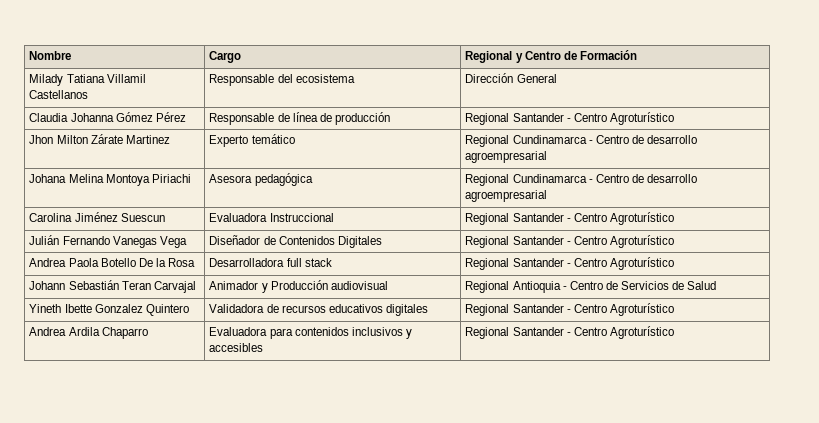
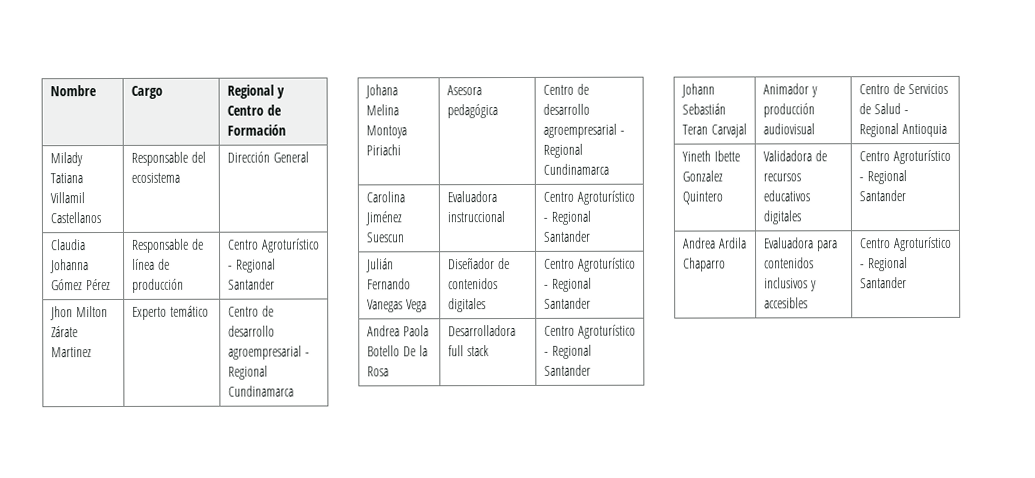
[465,112,674,125] Regional Santander - Centro Agroturístico -> [228,238,320,253] [228,258,276,273] [228,278,276,290] Centro Agroturístico - Regional Santander
[465,135,697,147] [465,151,548,163] Regional Cundinamarca - Centro de desarrollo agroempresarial -> [228,305,274,317] [228,325,276,337] [228,345,310,360] [228,365,269,380] [228,385,295,397] Centro de desarrollo agroempresarial - Regional Cundinamarca
[465,174,697,186] [465,190,548,202] Regional Cundinamarca - Centro de desarrollo agroempresarial -> [543,83,589,95] [543,103,591,115] [543,123,625,138] [543,143,584,158] [543,163,610,175] Centro de desarrollo agroempresarial - Regional Cundinamarca
[269,213,334,222] [465,212,674,225] Instruccional | Regional Santander - Centro Agroturístico -> [447,211,506,223] [543,190,635,205] [543,210,591,225] [543,230,592,242] instruccional | Centro Agroturístico - Regional Santander
[278,236,382,248] [465,235,674,248] Contenidos Digitales | Regional Santander - Centro Agroturístico -> [448,278,499,290] [448,298,487,313] [544,257,636,272] [544,277,592,292] [544,297,592,309] contenidos digitales | Centro Agroturístico - Regional Santander
[465,257,674,270] Regional Santander - Centro Agroturístico -> [544,324,636,339] [544,344,592,359] [544,364,592,376] Centro Agroturístico - Regional Santander
[270,280,328,290] Producción -> [763,103,816,118] producción
[465,281,567,293] Regional Antioquia - -> (816, 129) none
(717, 285) none -> [903,110,909,115] [859,123,947,138] - Regional Antioquia
[465,303,674,316] Regional Santander - Centro Agroturístico -> [859,149,951,165] [859,170,907,185] [859,190,907,202] Centro Agroturístico - Regional Santander
[465,326,674,339] Regional Santander - Centro Agroturístico -> [859,236,952,252] [860,257,908,272] [860,277,908,289] Centro Agroturístico - Regional Santander

